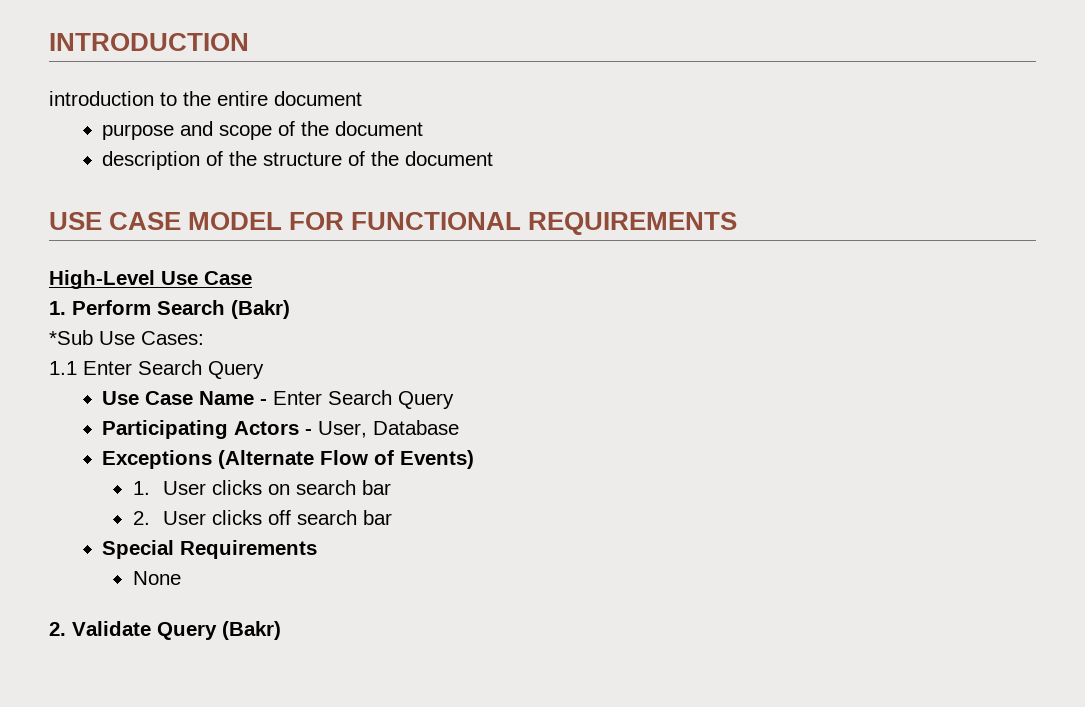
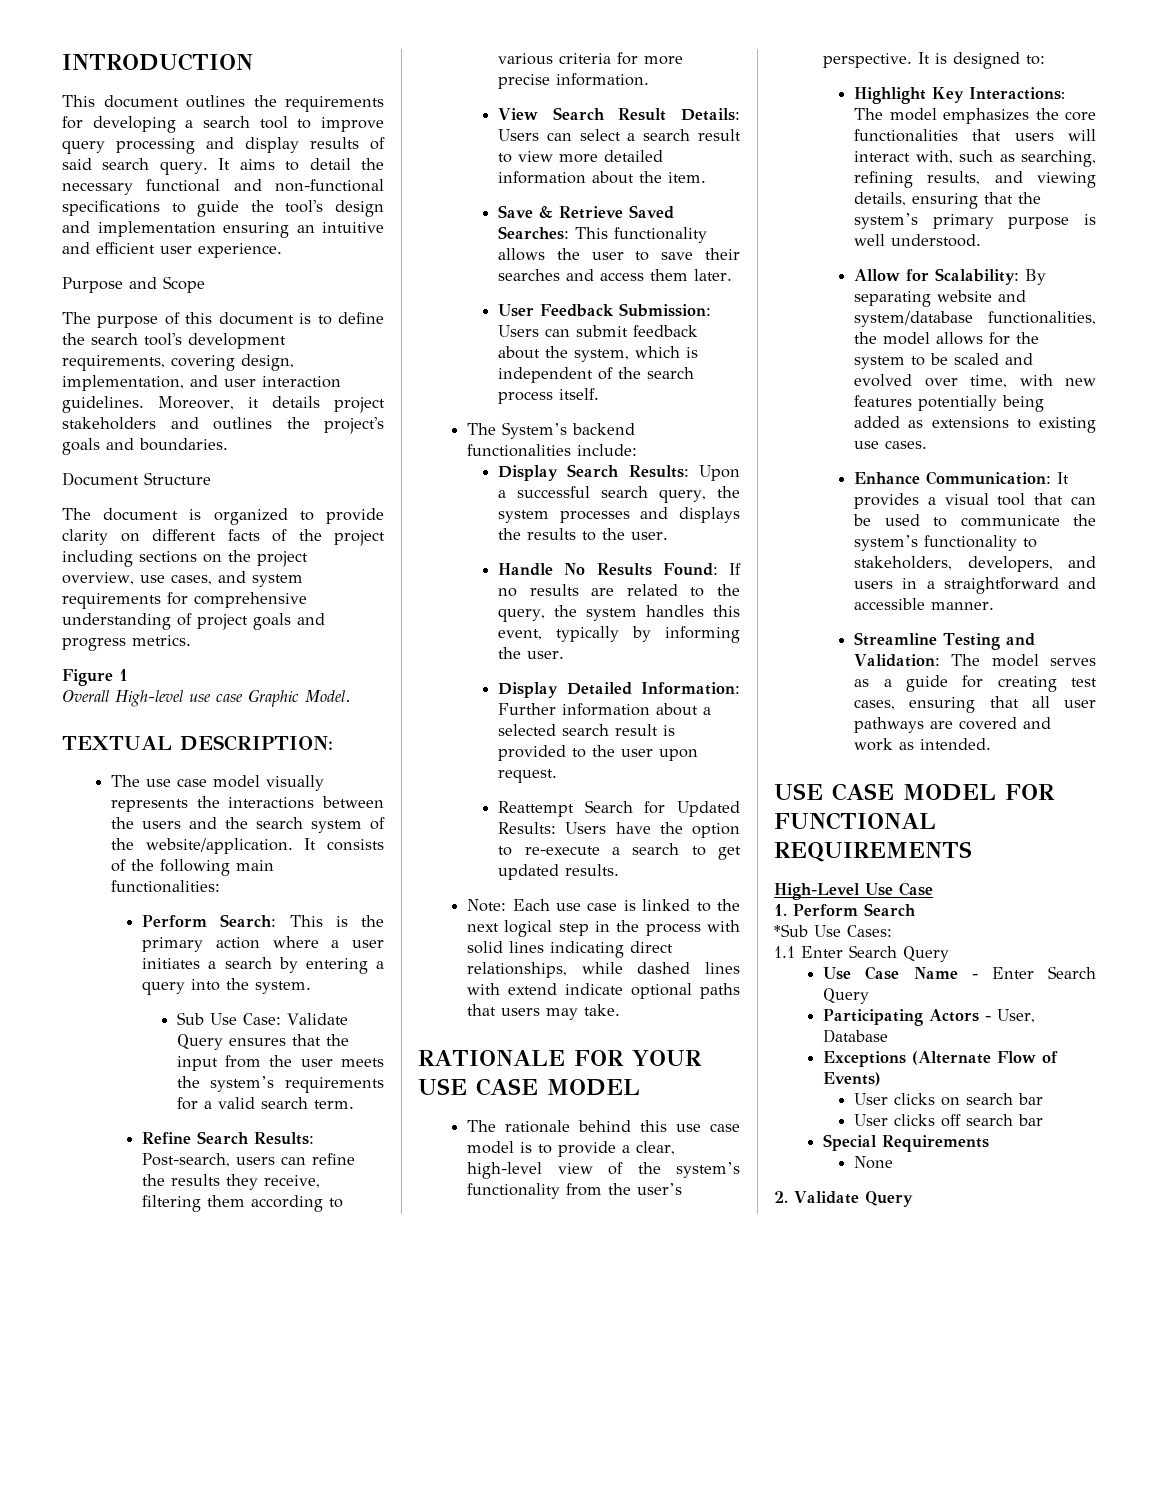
[49,91,362,106] [102,121,424,140] [102,151,494,170] introduction to the entire document // purpose and scope of the document // description of the structure of the document -> [62,95,384,112] [62,116,384,133] [62,137,385,154] [62,158,384,175] [62,179,384,195] [62,200,384,217] [62,221,384,238] [62,242,282,258] [62,276,205,293] [62,312,384,328] [62,333,286,349] [62,354,294,371] [62,375,341,391] [62,396,385,413] [62,417,384,434] [62,438,228,455] [62,472,211,486] [62,508,384,525] [62,529,385,546] [62,550,308,567] [62,571,303,587] [62,592,307,609] [62,613,325,630] [62,635,191,651] [62,669,128,686] [62,689,351,707] [62,735,333,751] [111,775,325,791] [111,796,384,812] [111,817,385,833] [111,838,384,854] [111,859,275,876] [111,880,221,893] [142,914,384,927] [142,936,384,952] [142,957,384,974] [142,978,312,995] [176,1012,348,1025] [176,1034,349,1050] [176,1055,384,1071] [176,1076,384,1093] [176,1097,354,1110] [142,1131,315,1145] [142,1153,356,1167] [142,1174,321,1190] [142,1195,344,1212] [498,52,684,65] [498,73,650,89] [498,107,740,121] [498,129,741,141] [498,150,664,163] [498,171,707,184] [498,205,675,219] [498,226,708,243] [498,248,740,261] [498,269,733,281] [498,303,712,317] [498,325,699,337] [498,346,699,362] [498,367,695,383] [498,388,600,404] [467,422,636,439] [467,444,638,457] [498,464,740,481] [498,486,740,503] [498,507,740,523] [498,528,669,541] [498,563,741,576] [498,584,740,597] [498,605,740,622] [498,626,740,643] [498,647,565,659] [498,682,740,698] [498,703,712,716] [498,724,676,736] [498,745,699,761] [498,769,558,783] [498,800,740,817] [498,822,740,838] [498,843,741,860] [498,864,620,880] [467,899,740,912] [467,920,740,937] [467,941,674,958] [467,962,740,978] [467,983,740,999] [467,1004,621,1020] [418,1050,702,1066] [418,1078,640,1096] [467,1120,740,1133] [467,1141,676,1157] [467,1162,740,1179] [467,1183,683,1199] [823,52,1046,69] [854,87,1066,104] [854,108,1096,124] [854,129,1096,142] [854,150,1096,167] [854,171,1096,188] [854,192,1042,209] [854,213,1096,229] [854,234,982,247] [854,268,1047,285] [854,290,1027,307] [854,311,1096,327] [854,332,1040,345] [854,353,1034,369] [854,374,1096,388] [854,395,1045,412] [854,416,1096,433] [854,440,928,449] [854,471,1070,485] [854,493,1096,509] [853,514,1096,527] [854,535,1038,551] [854,556,1096,572] [854,577,1096,594] [854,598,995,610] [854,632,1036,650] [854,654,1096,667] [854,675,1097,692] [854,696,1096,713] [854,717,1052,733] [854,738,992,751] This document outlines the requirements for developing a search tool to improve query processing and display results of said search query. It aims to detail the necessary functional and non-functional specifications to guide the tool's design and implementation ensuring an intuitive and efficient user experience. // Purpose and Scope // The purpose of this document is to define the search tool's development requirements, covering design, implementation, and user interaction guidelines. Moreover, it details project stakeholders and outlines the project's goals and boundaries. // Document Structure // The document is organized to provide clarity on different facts of the project including sections on the project overview, use cases, and system requirements for comprehensive understanding of project goals and progress metrics. // Figure 1 // Overall High-level use case Graphic Model. // TEXTUAL DESCRIPTION: // The use case model visually represents the interactions between the users and the search system of the website/application. It consists of the following main functionalities: // Perform Search: This is the primary action where a user initiates a search by entering a query into the system. // Sub Use Case: Validate Query ensures that the input from the user meets the system’s requirements for a valid search term. // Refine Search Results: Post-search, users can refine the results they receive, filtering them according to various criteria for more precise information. // View Search Result Details: Users can select a search result to view more detailed information about the item. // Save & Retrieve Saved Searches: This functionality allows the user to save their searches and access them later. // User Feedback Submission: Users can submit feedback about the system, which is independent of the search process itself. // The System’s backend functionalities include: // Display Search Results: Upon a successful search query, the system processes and displays the results to the user. // Handle No Results Found: If no results are related to the query, the system handles this event, typically by informing the user. // Display Detailed Information: Further information about a selected search result is provided to the user upon request. // Reattempt Search for Updated Results: Users have the option to re-execute a search to get updated results. // Note: Each use case is linked to the next logical step in the process with solid lines indicating direct relationships, while dashed lines with extend indicate optional paths that users may take. // RATIONALE FOR YOUR USE CASE MODEL // The rationale behind this use case model is to provide a clear, high-level view of the system’s functionality from the user’s perspective. It is designed to: // Highlight Key Interactions: The model emphasizes the core functionalities that users will interact with, such as searching, refining results, and viewing details, ensuring that the system’s primary purpose is well understood. // Allow for Scalability: By separating website and system/database functionalities, the model allows for the system to be scaled and evolved over time, with new features potentially being added as extensions to existing use cases. // Enhance Communication: It provides a visual tool that can be used to communicate the system’s functionality to stakeholders, developers, and users in a straightforward and accessible manner. // Streamline Testing and Validation: The model serves as a guide for creating test cases, ensuring that all user pathways are covered and work as intended.
[231,300,290,319] (Bakr) -> (916, 909) none
[132,481,150,495] 1. -> (882, 1079) none
[132,511,150,525] 2. -> (1044, 1099) none
[222,621,281,640] (Bakr) -> (913, 1199) none

